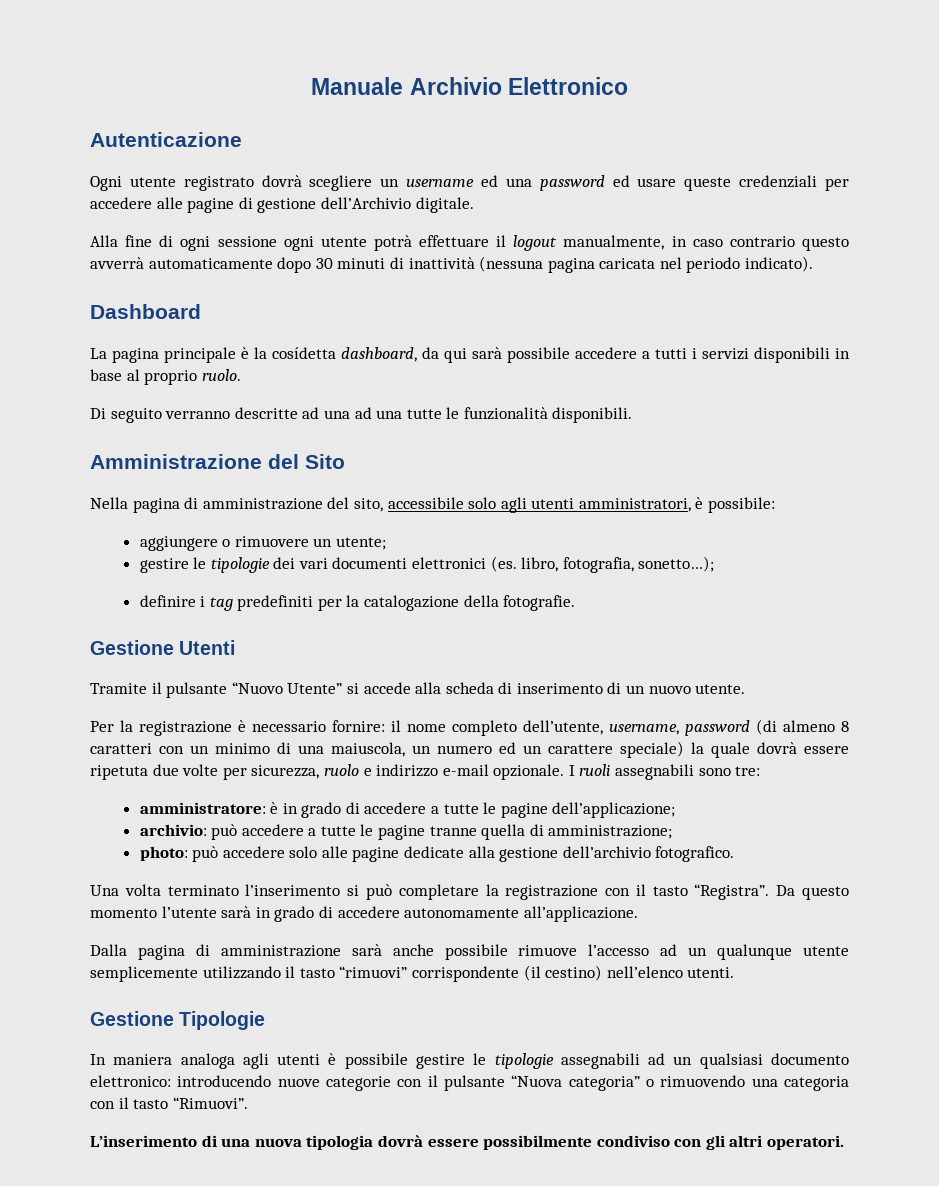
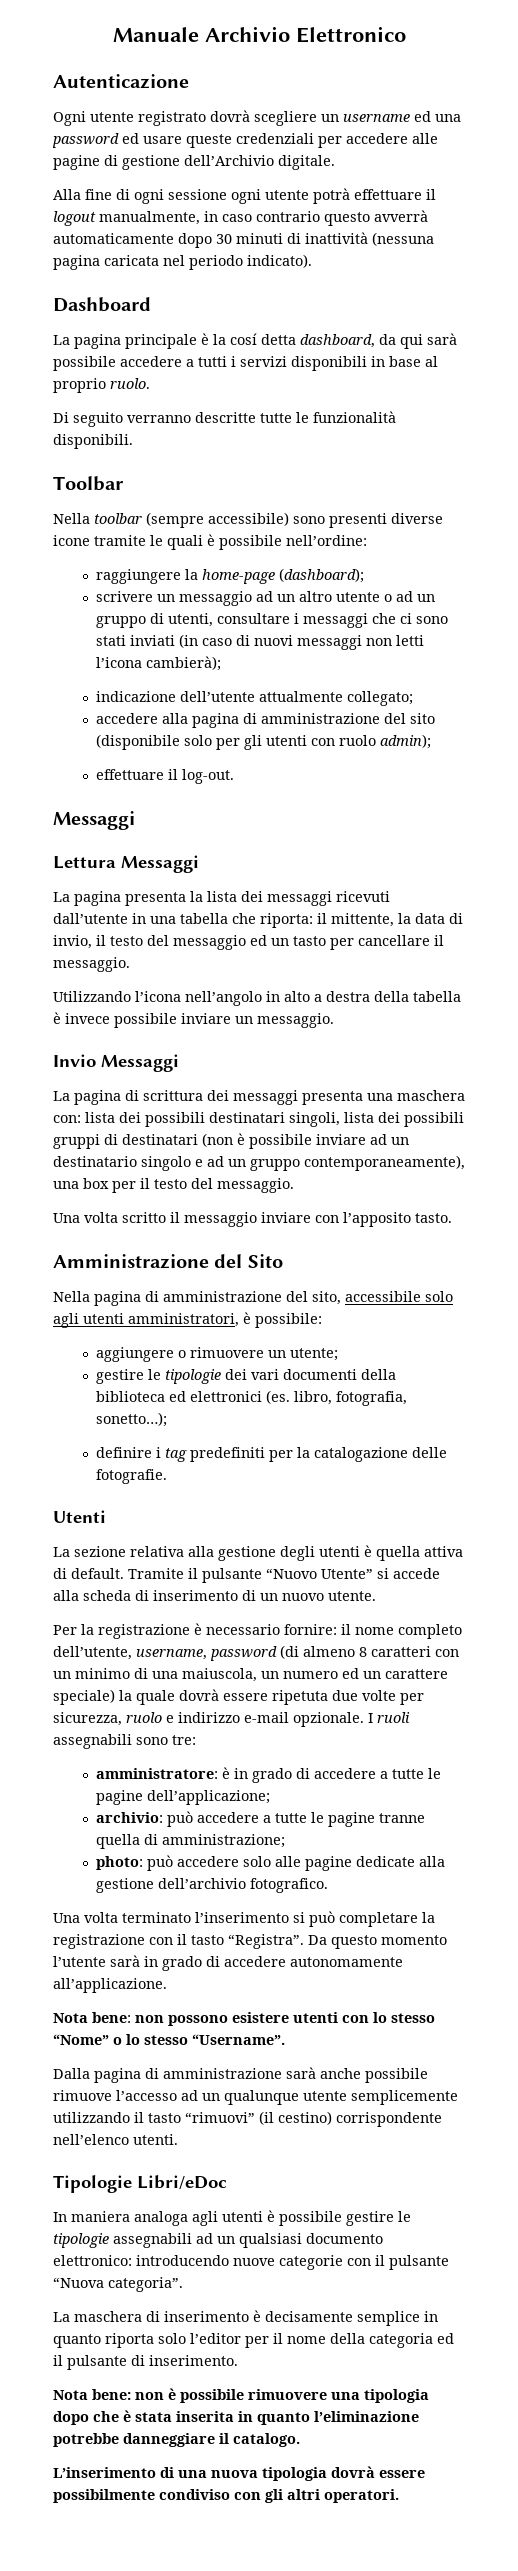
[272,347,336,359] cosídetta -> [230,333,296,345] cosí detta
[302,407,403,419] ad una ad una -> (256, 417) none
(633, 415) none -> [53,476,124,491] [53,512,443,528] [53,534,367,550] [96,568,365,584] [96,591,436,606] [96,613,449,628] [96,634,425,650] [96,656,222,671] [96,691,414,706] [96,713,436,728] [96,734,432,750] [96,769,235,784] [53,811,135,830] [53,855,199,873] [53,891,390,906] [53,913,463,928] [53,935,444,950] [53,957,130,972] [53,991,461,1006] [53,1012,334,1028] [53,1054,179,1072] [53,1090,465,1105] [53,1112,464,1127] [53,1133,409,1149] [53,1155,465,1171] [53,1178,294,1193] [53,1212,452,1227] // Toolbar // Nella toolbar (sempre accessibile) sono presenti diverse icone tramite le quali è possibile nell’ordine: // raggiungere la home-page (dashboard); // scrivere un messaggio ad un altro utente o ad un gruppo di utenti, consultare i messaggi che ci sono stati inviati (in caso di nuovi messaggi non letti l’icona cambierà); // indicazione dell’utente attualmente collegato; // accedere alla pagina di amministrazione del sito (disponibile solo per gli utenti con ruolo admin); // effettuare il log-out. // Messaggi // Lettura Messaggi // La pagina presenta la lista dei messaggi ricevuti dall’utente in una tabella che riporta: il mittente, la data di invio, il testo del messaggio ed un tasto per cancellare il messaggio. // Utilizzando l’icona nell’angolo in alto a destra della tabella è invece possibile inviare un messaggio. // Invio Messaggi // La pagina di scrittura dei messaggi presenta una maschera con: lista dei possibili destinatari singoli, lista dei possibili gruppi di destinatari (non è possibile inviare ad un destinatario singolo e ad un gruppo contemporaneamente), una box per il testo del messaggio. // Una volta scritto il messaggio inviare con l’apposito tasto.
(408, 563) none -> [361,1369,397,1380] [96,1391,187,1402] della biblioteca ed
[463,595,499,607] della -> [412,1447,448,1458] delle
[90,640,174,655] Gestione -> (168, 1476) none
(236, 647) none -> [53,1545,463,1561] [53,1568,124,1579] La sezione relativa alla gestione degli utenti è quella attiva di default.
(638, 914) none -> [53,2012,435,2026] [53,2034,285,2045] // Nota bene: non possono esistere utenti con lo stesso “Nome” o lo stesso “Username”.
[411,966,519,982] corrispondente -> (255, 2117) none
(603, 973) none -> [336,2112,442,2127] corrispondente
[90,1011,174,1026] Gestione -> (178, 2139) none
(266, 1020) none -> [137,2175,227,2190] Libri/eDoc
[568,1075,849,1091] [90,1097,248,1109] categoria” o rimuovendo una categoria con il tasto “Rimuovi”. -> [108,2277,183,2292] [53,2310,438,2326] [53,2333,454,2348] [53,2355,238,2370] [53,2388,429,2403] [53,2410,419,2425] [53,2433,300,2447] categoria”. // La maschera di inserimento è decisamente semplice in quanto riporta solo l’editor per il nome della categoria ed il pulsante di inserimento. // Nota bene: non è possibile rimuovere una tipologia dopo che è stata inserita in quanto l’eliminazione potrebbe danneggiare il catalogo.

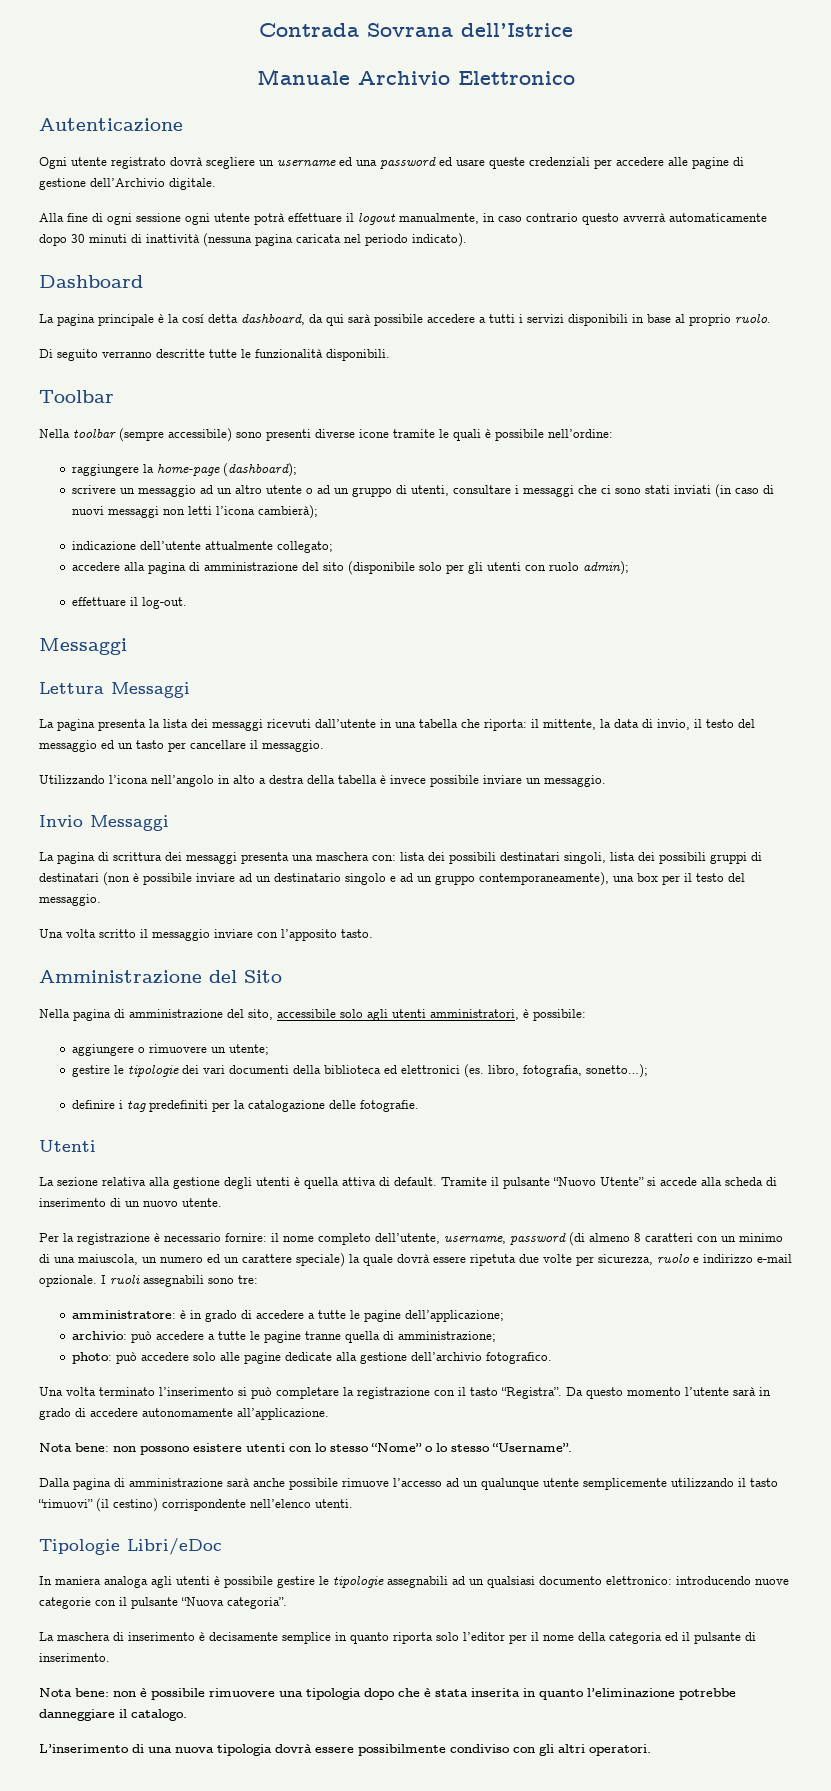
(112, 34) none -> [258,23,573,37] Contrada Sovrana dell’Istrice //

